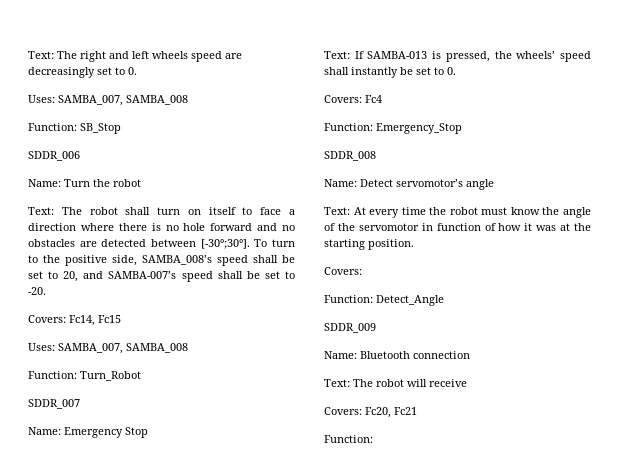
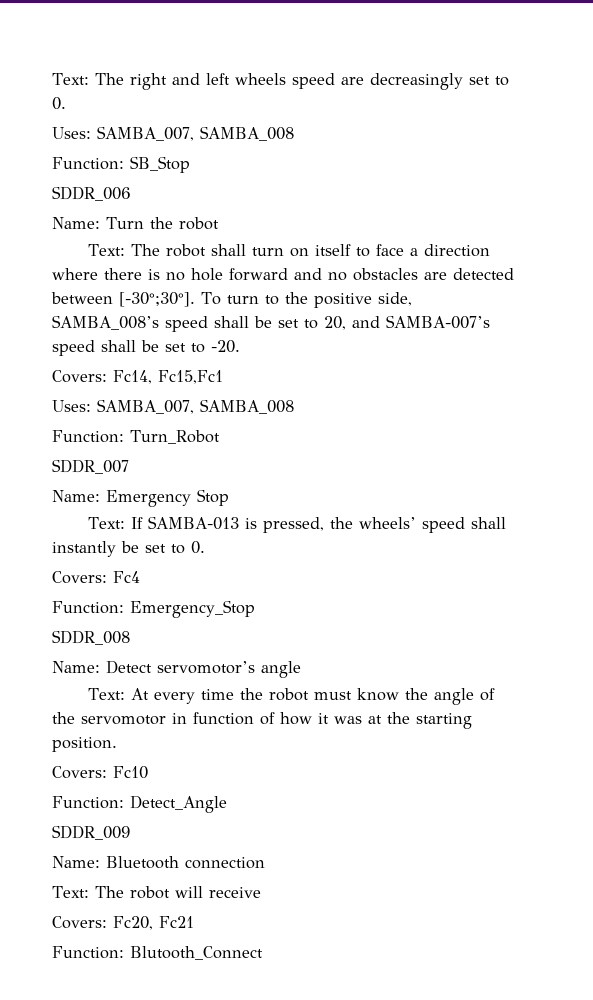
[98,315,121,323] Fc15 -> [158,370,223,384] Fc15,Fc1
(362, 271) none -> [113,766,148,779] Fc10
(373, 439) none -> [130,946,263,960] Blutooth_Connect

